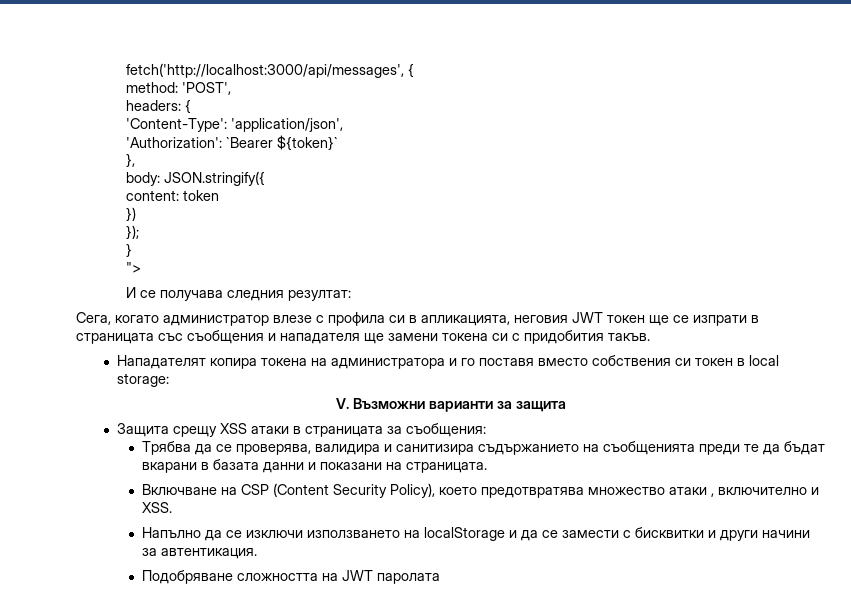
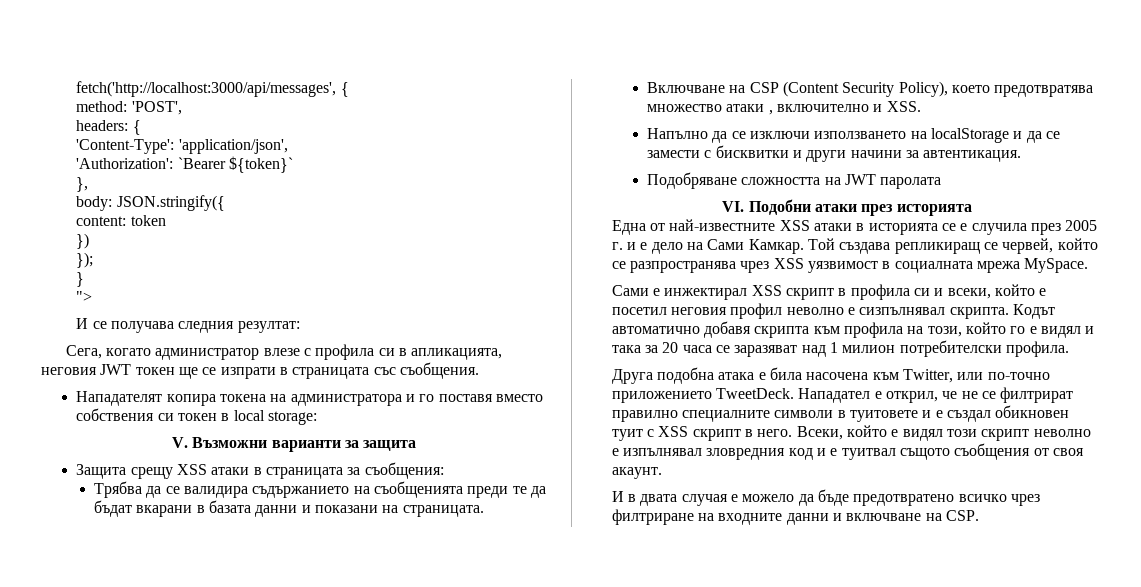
[187,330,650,344] съобщения и нападателя ще замени токена си с придобития такъв. -> [399,362,479,379] съобщения.
[236,444,475,455] проверява, валидира и санитизира -> [183,486,248,498] валидира
(441, 578) none -> [722,199,972,216] [611,219,1098,235] [611,238,1098,254] [611,258,1089,273] [611,284,1047,300] [611,303,1055,319] [611,321,1095,338] [611,340,1069,357] [611,367,1050,384] [611,387,1074,403] [611,405,1070,422] [611,425,1091,441] [611,443,1084,460] [611,467,662,479] [611,489,1040,506] [611,509,979,525] // VI. Подобни атаки през историята // Една от най-известните XSS атаки в историята се е случила през 2005 г. и е дело на Сами Камкар. Той създава репликиращ се червей, който се разпространява чрез XSS уязвимост в социалната мрежа MySpace. // Сами е инжектирал XSS скрипт в профила си и всеки, който е посетил неговия профил неволно е сизпълнявал скрипта. Кодът автоматично добавя скрипта към профила на този, който го е видял и така за 20 часа се заразяват над 1 милион потребителски профила. // Друга подобна атака е била насочена към Twitter, или по-точно приложението TweetDeck. Нападател е открил, че не се филтрират правилно специалните символи в туитовете и е създал обикновен туит с XSS скрипт в него. Всеки, който е видял този скрипт неволно е изпълнявал зловредния код и е туитвал същото съобщения от своя акаунт. // И в двата случая е можело да бъде предотвратено всичко чрез филтриране на входните данни и включване на CSP.

